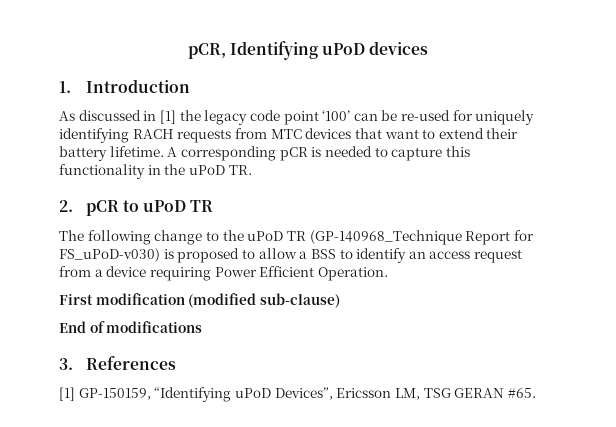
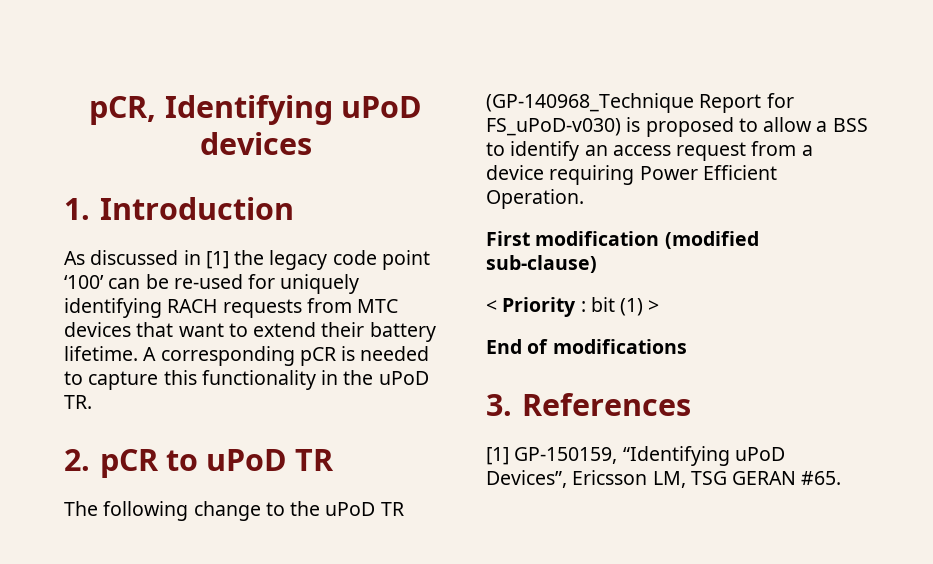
(340, 300) none -> [486,297,660,317] // < Priority : bit (1) >

